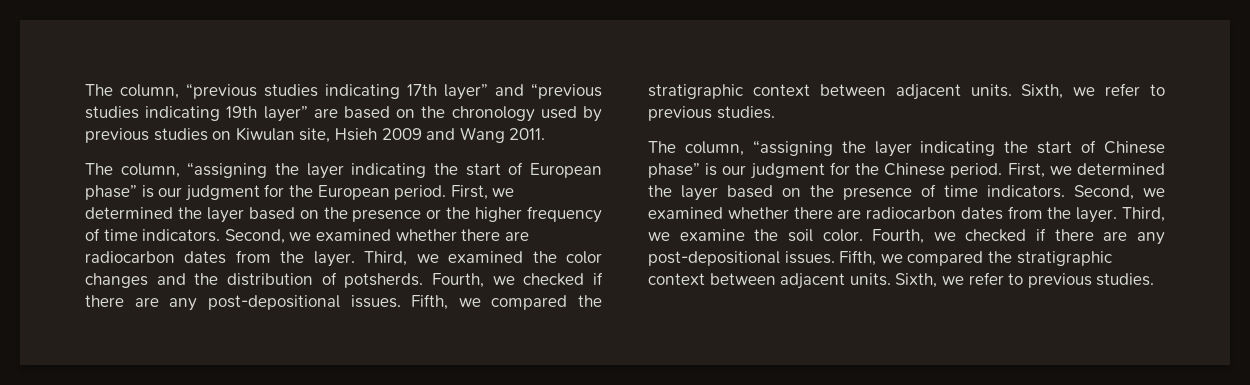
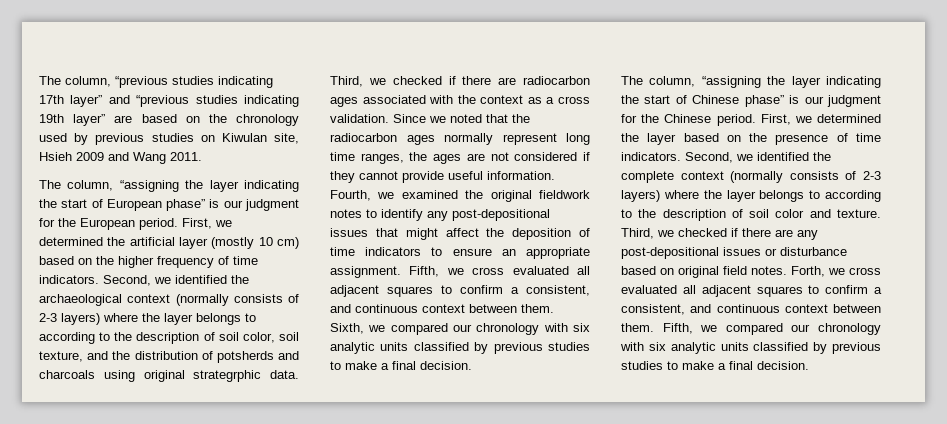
[206,207,442,223] layer based on the presence or -> [129,237,299,249] [39,256,92,265] artificial layer (mostly 10 cm) based on
[315,229,529,241] [85,250,603,267] [85,272,603,288] [85,294,602,311] [648,83,1165,100] [648,106,775,121] examined whether there are radiocarbon dates from the layer. Third, we examined the color changes and the distribution of potsherds. Fourth, we checked if there are any post-depositional issues. Fifth, we compared the stratigraphic context between adjacent units. Sixth, we refer to previous studies. -> [175,275,249,284] [39,294,299,306] [39,313,256,325] [39,332,299,344] [39,351,299,363] [39,370,299,382] [330,76,590,87] [330,95,590,107] [330,114,530,123] [330,133,590,145] [330,152,590,164] [330,171,555,183] [330,190,590,202] [330,209,550,221] [330,228,590,240] [330,247,590,259] [330,266,590,278] [330,285,590,297] [330,304,554,313] [330,323,590,335] [330,342,590,354] [330,361,472,370] identified the archaeological context (normally consists of 2-3 layers) where the layer belongs to according to the description of soil color, soil texture, and the distribution of potsherds and charcoals using original strategrphic data. Third, we checked if there are radiocarbon ages associated with the context as a cross validation. Since we noted that the radiocarbon ages normally represent long time ranges, the ages are not considered if they cannot provide useful information. Fourth, we examined the original fieldwork notes to identify any post-depositional issues that might affect the deposition of time indicators to ensure an appropriate assignment. Fifth, we cross evaluated all adjacent squares to confirm a consistent, and continuous context between them. Sixth, we compared our chronology with six analytic units classified by previous studies to make a final decision.
[648,206,1165,223] [648,228,1165,245] [648,250,1112,266] [648,272,1155,289] examined whether there are radiocarbon dates from the layer. Third, we examine the soil color. Fourth, we checked if there are any post-depositional issues. Fifth, we compared the stratigraphic context between adjacent units. Sixth, we refer to previous studies. -> [757,152,831,161] [621,171,881,183] [621,190,881,202] [621,209,881,221] [621,228,818,240] [621,247,847,259] [621,266,881,278] [621,285,882,297] [621,304,881,315] [621,323,881,335] [620,342,881,354] [621,361,809,370] identified the complete context (normally consists of 2-3 layers) where the layer belongs to according to the description of soil color and texture. Third, we checked if there are any post-depositional issues or disturbance based on original field notes. Forth, we cross evaluated all adjacent squares to confirm a consistent, and continuous context between them. Fifth, we compared our chronology with six analytic units classified by previous studies to make a final decision.

